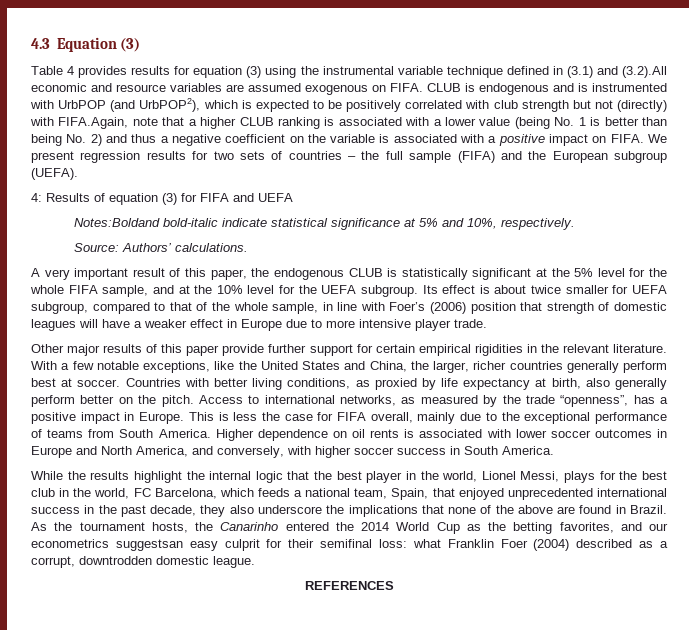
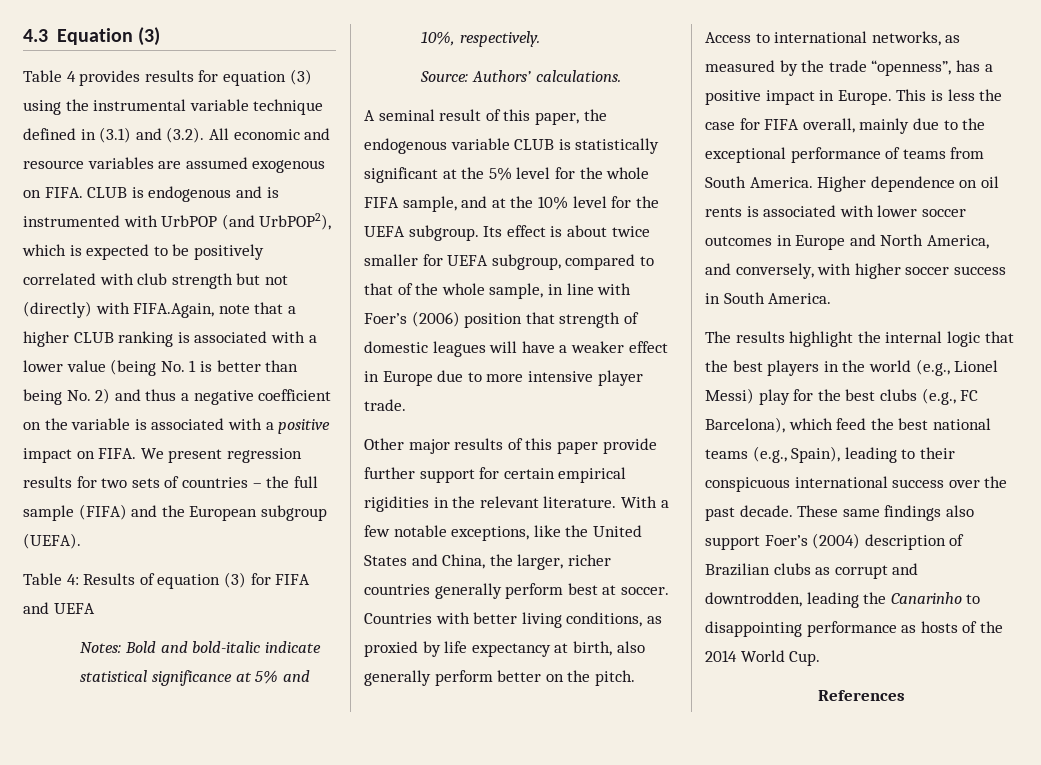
[622,66,667,78] (3.2).All -> [166,127,229,143] (3.2). All
(78, 174) none -> [23,573,62,585] Table
[74,218,161,227] Notes:Boldand -> [80,641,188,653] Notes: Bold and
[44,268,129,280] very important -> [378,109,435,121] seminal
(344, 274) none -> [450,138,510,150] variable
[31,471,86,480] While the -> [705,331,731,343] The
[366,471,668,483] [31,488,593,500] player in the world, Lionel Messi, plays for the best club in the world, FC Barcelona, which feeds a national team, Spain, that enjoyed unprecedented -> [767,359,999,376] [705,388,979,405] [705,417,991,433] [705,446,955,463] [705,477,790,492] players in the world (e.g., Lionel Messi) play for the best clubs (e.g., FC Barcelona), which feed the best national teams (e.g., Spain), leading to their conspicuous
[84,505,95,514] in -> [948,480,980,488] over
[150,505,668,517] [31,522,668,534] [31,539,668,551] [31,556,255,568] [304,581,394,590] decade, they also underscore the implications that none of the above are found in Brazil. As the tournament hosts, the Canarinho entered the 2014 World Cup as the betting favorites, and our econometrics suggestsan easy culprit for their semifinal loss: what Franklin Foer (2004) described as a corrupt, downtrodden domestic league. // REFERENCES -> [739,505,974,521] [705,533,965,550] [705,563,919,579] [705,592,981,608] [705,621,1003,637] [705,650,821,666] [818,690,905,701] decade. These same findings also support Foer’s (2004) description of Brazilian clubs as corrupt and downtrodden, leading the Canarinho to disappointing performance as hosts of the 2014 World Cup. // References

